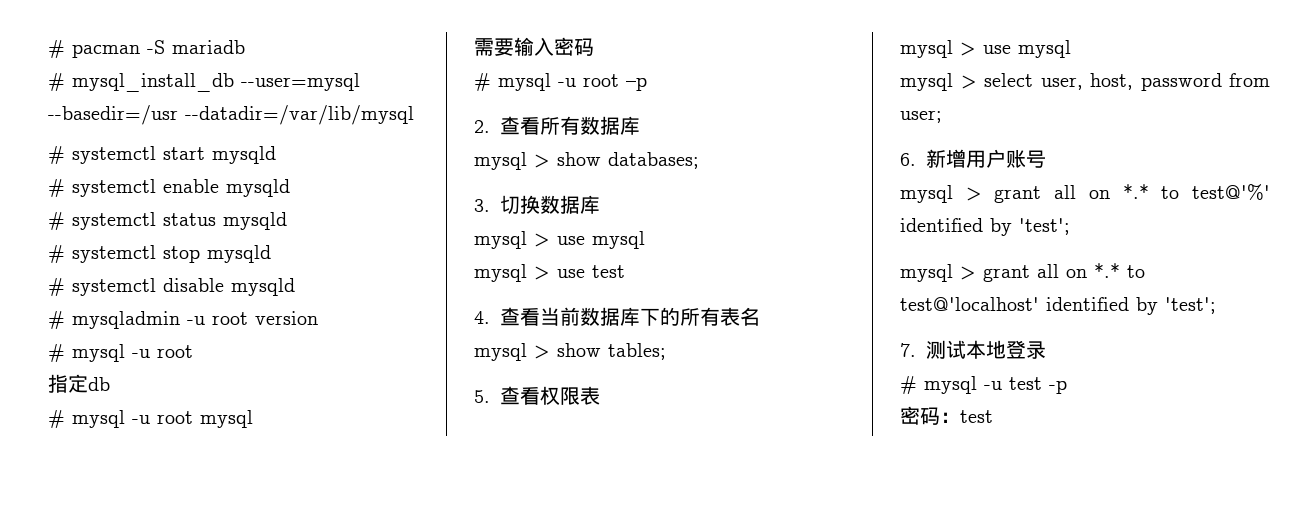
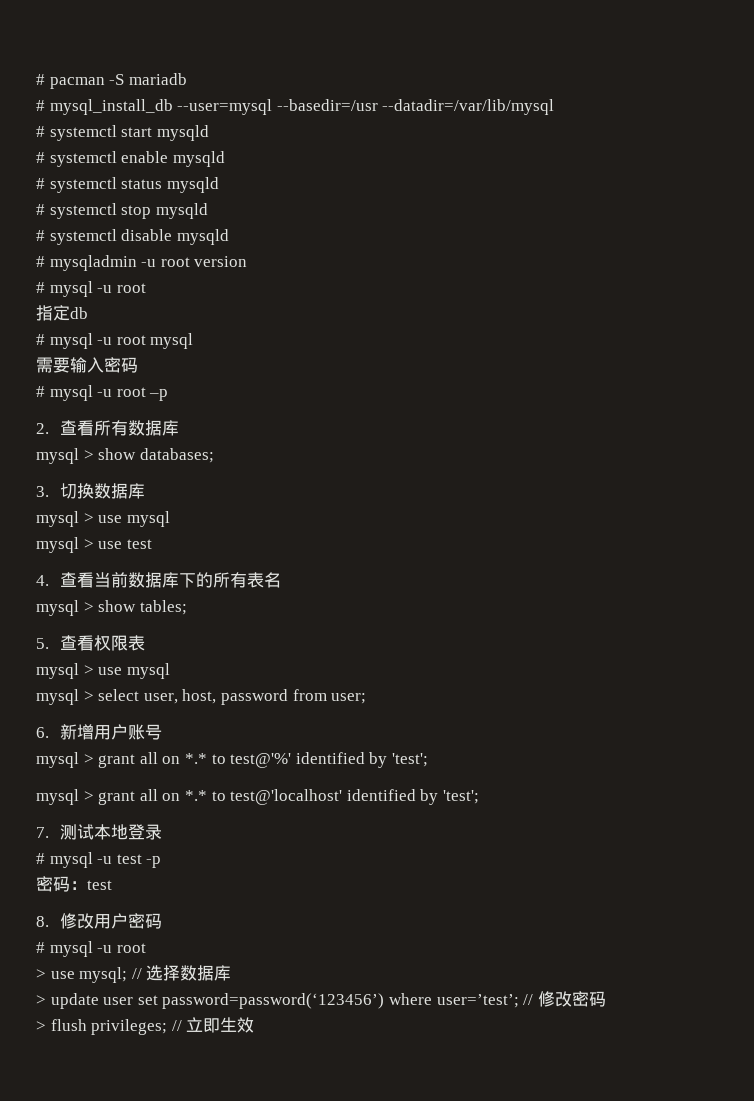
(993, 416) none -> [36,913,162,929] [36,941,146,957] [36,965,232,983] [36,991,606,1009] [36,1017,255,1035] // 8.修改用户密码 // # mysql -u root // > use mysql; // 选择数据库 // > update user set password=password(‘123456’) where user=’test’; // 修改密码 // > flush privileges; // 立即生效

